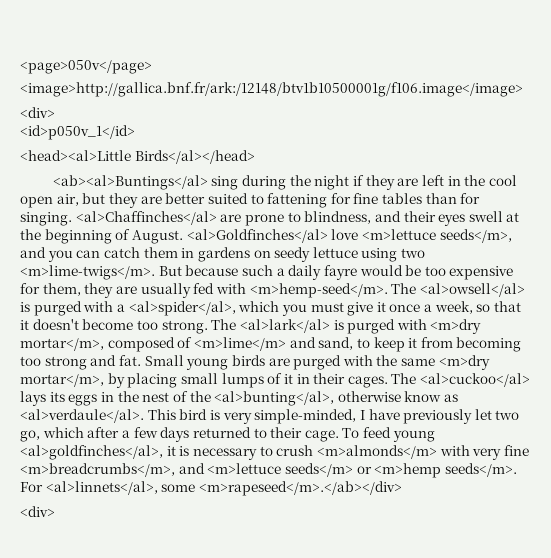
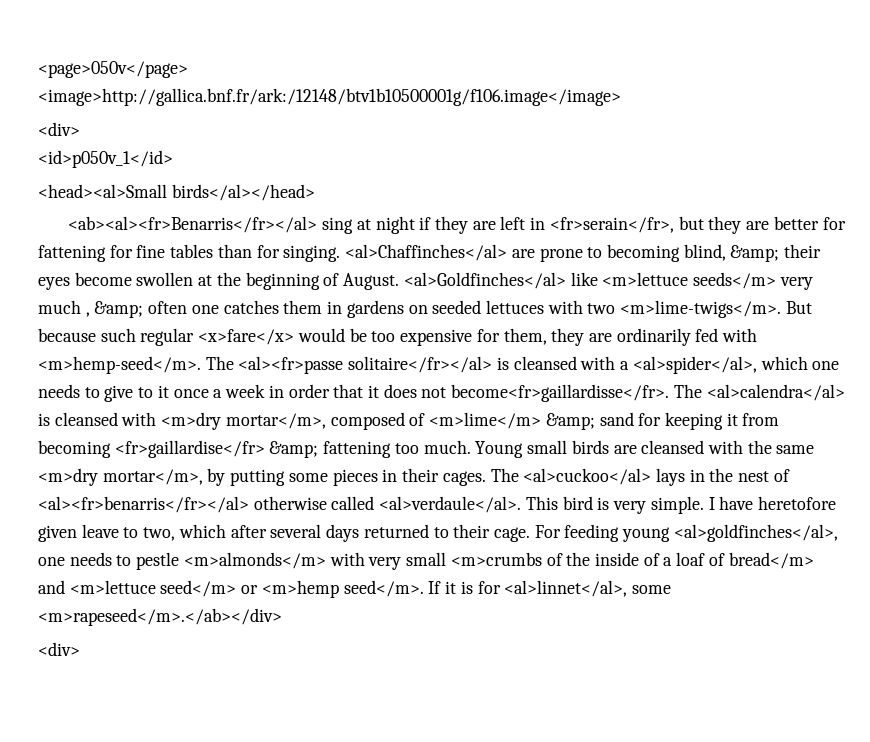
[20,150,255,164] [52,175,311,190] <head><al>Little Birds</al></head> // <ab><al>Buntings</al> sing during the -> [38,184,315,201] [68,216,371,234] <head><al>Small birds</al></head> // <ab><al><fr>Benarris</fr></al> sing at
[464,175,517,186] [20,194,79,208] the cool open air, -> [549,217,674,233] <fr>serain</fr>,
[207,193,264,204] suited to -> [822,217,846,230] for
[304,211,503,226] blindness, and their eyes swell -> [606,244,822,262] [38,272,194,290] becoming blind, &amp; their eyes become swollen
[331,229,512,243] [20,247,140,262] love <m>lettuce seeds</m>, and you can catch -> [570,272,813,290] [38,300,279,318] like <m>lettuce seeds</m> very much , &amp; often one catches
[274,247,398,262] seedy lettuce using -> [432,300,583,314] seeded lettuces with
[276,265,357,280] a daily fayre -> [140,328,295,346] regular <x>fare</x>
[140,283,191,298] usually -> [616,328,691,346] ordinarily
[419,283,525,297] [20,301,522,316] [20,319,396,334] <al>owsell</al> is purged with a <al>spider</al>, which you must give it once a week, so that it doesn't become too strong. The <al>lark</al> is purged -> [238,356,840,374] [38,384,845,402] [38,412,118,426] <al><fr>passe solitaire</fr></al> is cleansed with a <al>spider</al>, which one needs to give to it once a week in order that it does not become<fr>gaillardisse</fr>. The <al>calendra</al> is cleansed
[289,337,522,352] [20,355,229,370] and sand, to keep it from becoming too strong and fat. Small young -> [545,412,780,430] [38,440,568,458] &amp; sand for keeping it from becoming <fr>gaillardise</fr> &amp; fattening too much. Young small
[293,355,342,370] purged -> [641,440,705,454] cleansed
[127,373,293,388] placing small lumps of it -> [230,469,378,486] putting some pieces
[49,392,98,406] its eggs -> (685, 477) none
[189,391,459,406] the <al>bunting</al>, otherwise know as -> [38,496,375,513] <al><fr>benarris</fr></al> otherwise called
[254,409,357,424] simple-minded, -> [650,496,704,514] simple.
[403,409,520,424] [20,427,158,442] previously let two go, which after a few -> [757,496,836,510] [38,524,322,542] heretofore given leave to two, which after several
[342,427,435,442] [20,445,529,460] [20,463,175,477] To feed young <al>goldfinches</al>, it is necessary to crush <m>almonds</m> with very fine <m>breadcrumbs</m>, -> [534,524,838,542] [38,552,814,570] For feeding young <al>goldfinches</al>, one needs to pestle <m>almonds</m> with very small <m>crumbs of the inside of a loaf of bread</m>
[284,463,353,477] seeds</m> -> [160,580,237,597] seed</m>
[444,463,517,477] [20,481,158,495] seeds</m>. For <al>linnets</al>, -> [343,580,628,597] seed</m>. If it is for <al>linnet</al>,

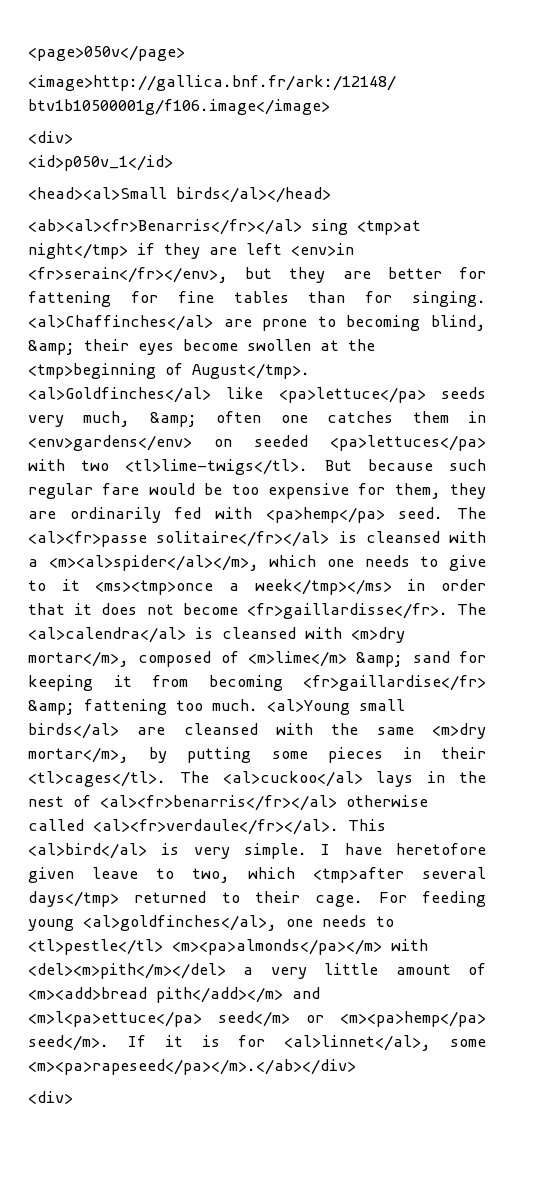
[356,216,415,234] at night -> [357,220,421,235] [28,243,128,259] <tmp>at night</tmp>
[530,217,674,233] in <fr>serain</fr>, -> [291,243,354,256] [28,267,228,283] <env>in <fr>serain</fr></env>,
[245,272,813,290] [38,300,90,317] beginning of August. <al>Goldfinches</al> like <m>lettuce seeds</m> very much , -> [28,363,310,379] [28,387,486,403] [28,411,131,427] <tmp>beginning of August</tmp>. <al>Goldfinches</al> like <pa>lettuce</pa> seeds very much,
[346,300,404,318] gardens -> [28,435,192,451] <env>gardens</env>
[485,300,544,314] lettuces -> [330,435,486,451] <pa>lettuces</pa>
[620,300,782,318] <m>lime-twigs</m>. -> [125,459,309,475] <tl>lime-twigs</tl>.
[198,329,295,345] <x>fare</x> -> [102,483,140,495] fare
[38,356,201,374] <m>hemp-seed</m>. -> [265,507,444,523] <pa>hemp</pa> seed.
[632,356,757,374] <al>spider</al>, -> [48,555,259,571] <m><al>spider</al></m>,
[173,384,266,398] once a week -> [95,579,392,595] <ms><tmp>once a week</tmp></ms>
[451,384,670,402] become<fr>gaillardisse</fr>. -> [182,603,448,619] become <fr>gaillardisse</fr>.
[475,440,609,458] Young small birds -> [267,699,405,715] [28,723,119,739] <al>Young small birds</al>
[442,471,486,486] cages. -> [28,771,166,787] <tl>cages</tl>.
[379,496,593,513] <al>verdaule</al>. This bird -> [93,819,386,835] [28,843,147,859] <al><fr>verdaule</fr></al>. This <al>bird</al>
[230,524,360,542] after several days -> [313,867,486,883] [28,891,119,907] <tmp>after several days</tmp>
[136,552,814,570] [38,580,156,594] pestle <m>almonds</m> with very small <m>crumbs of the inside of a loaf of bread</m> and <m>lettuce -> [28,939,428,955] [28,963,486,979] [28,987,320,1003] [28,1011,202,1027] <tl>pestle</tl> <m><pa>almonds</pa></m> with <del><m>pith</m></del> a very little amount of <m><add>bread pith</add></m> and <m>l<pa>ettuce</pa>
[261,580,339,598] <m>hemp -> [340,1011,486,1027] <m><pa>hemp</pa>
[38,608,282,626] <m>rapeseed</m>.</ab></div> -> [28,1059,356,1075] <m><pa>rapeseed</pa></m>.</ab></div>

